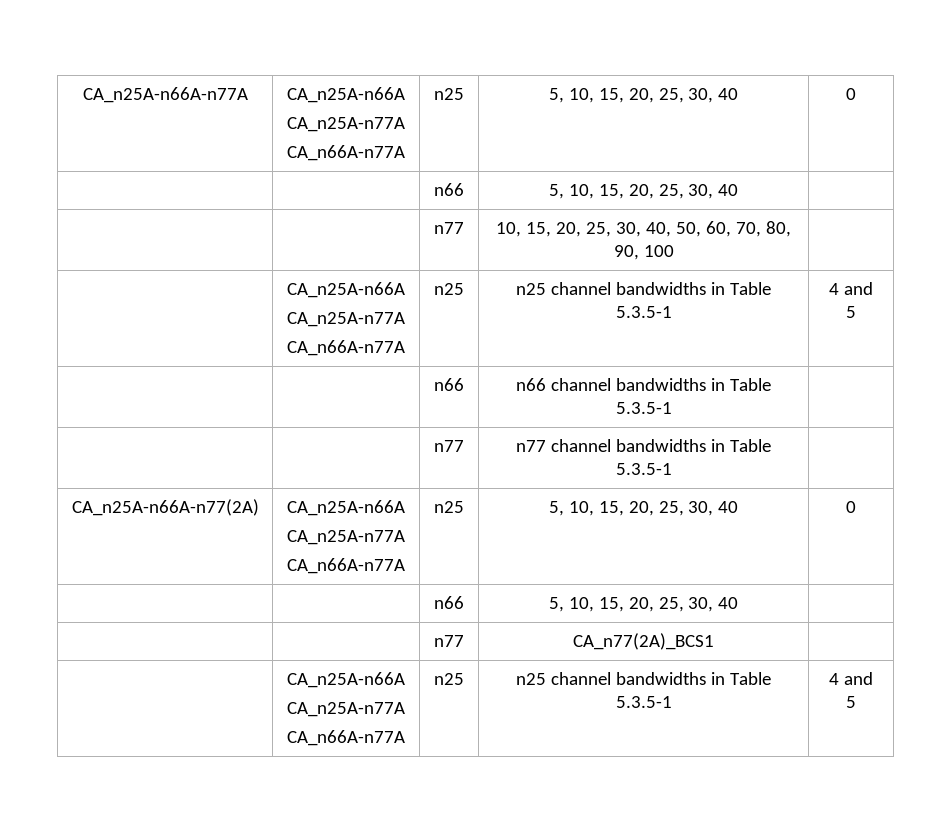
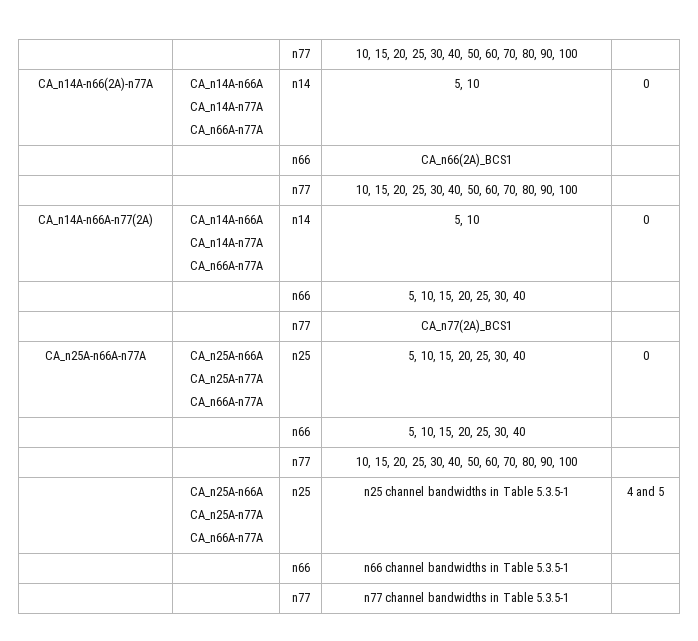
(82, 95) none -> [291,49,310,58] [356,49,577,61] [38,77,153,91] [189,79,263,89] [189,102,263,112] [189,125,263,135] [291,79,310,88] [454,79,479,91] [642,79,649,88] [291,155,310,164] [420,153,512,167] [291,185,310,194] [356,185,577,197] [38,213,153,227] [189,215,263,225] [189,238,263,248] [189,261,263,271] [291,215,310,224] [454,215,479,227] [642,215,649,224] [291,291,310,300] [408,291,525,303] [291,321,310,330] [420,319,512,333] | | n77 | 10, 15, 20, 25, 30, 40, 50, 60, 70, 80, 90, 100 | // CA_n14A-n66(2A)-n77A | CA_n14A-n66A // CA_n14A-n77A // CA_n66A-n77A | n14 | 5, 10 | 0 // | | n66 | CA_n66(2A)_BCS1 | // | | n77 | 10, 15, 20, 25, 30, 40, 50, 60, 70, 80, 90, 100 | // CA_n14A-n66A-n77(2A) | CA_n14A-n66A // CA_n14A-n77A // CA_n66A-n77A | n14 | 5, 10 | 0 // | | n66 | 5, 10, 15, 20, 25, 30, 40 | // | | n77 | CA_n77(2A)_BCS1 | //
[71,499,259,516] [287,500,405,516] [287,530,405,545] [287,558,405,574] [434,501,464,513] [548,501,739,516] [846,501,856,513] [434,596,464,609] [548,597,739,612] [434,635,464,647] [573,633,714,650] [287,672,405,688] [287,702,405,717] [287,730,405,746] [434,673,464,685] [516,672,771,685] [615,696,672,708] [829,672,873,685] [846,696,856,708] // CA_n25A-n66A-n77(2A) | CA_n25A-n66A // CA_n25A-n77A // CA_n66A-n77A | n25 | 5, 10, 15, 20, 25, 30, 40 | 0 // | | n66 | 5, 10, 15, 20, 25, 30, 40 | // | | n77 | CA_n77(2A)_BCS1 | // | CA_n25A-n66A // CA_n25A-n77A // CA_n66A-n77A | n25 | n25 channel bandwidths in Table 5.3.5-1 | 4 and 5 -> (569, 597) none

